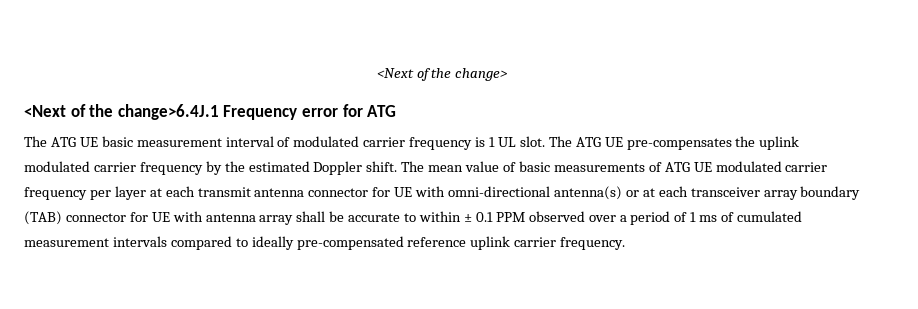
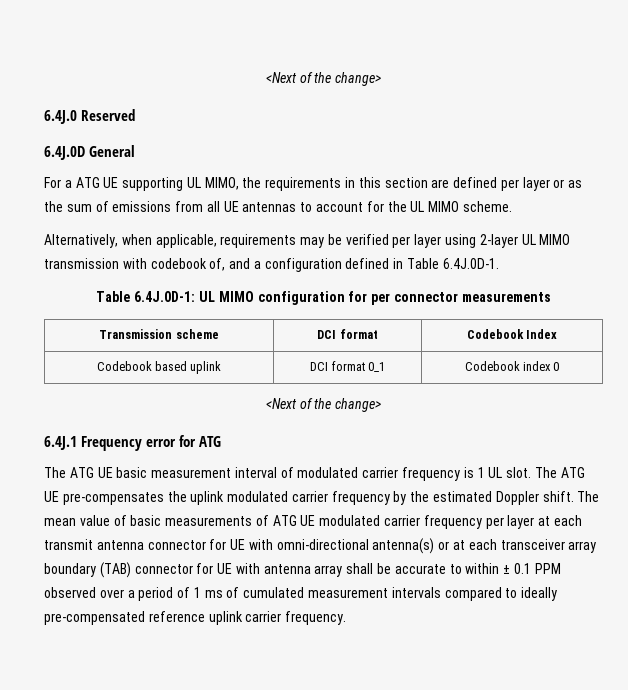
[376,68,508,81] [24,104,219,120] <Next of the change> // <Next of the change>6.4J.1 -> [265,72,382,86] [44,109,135,124] [44,145,135,160] [44,177,583,191] [44,201,512,212] [44,234,571,248] [44,258,499,272] [96,291,551,305] [99,329,219,339] [317,329,378,339] [466,329,558,339] [96,361,222,374] [310,361,385,372] [464,361,560,371] [265,398,382,412] [44,436,77,450] <Next of the change> // 6.4J.0 Reserved // 6.4J.0D General // For a ATG UE supporting UL MIMO, the requirements in this section are defined per layer or as the sum of emissions from all UE antennas to account for the UL MIMO scheme. // Alternatively, when applicable, requirements may be verified per layer using 2-layer UL MIMO transmission with codebook of, and a configuration defined in Table 6.4J.0D-1. // Table 6.4J.0D-1: UL MIMO configuration for per connector measurements // Transmission scheme | DCI format | Codebook Index // Codebook based uplink | DCI format 0_1 | Codebook index 0 // <Next of the change> // 6.4J.1

